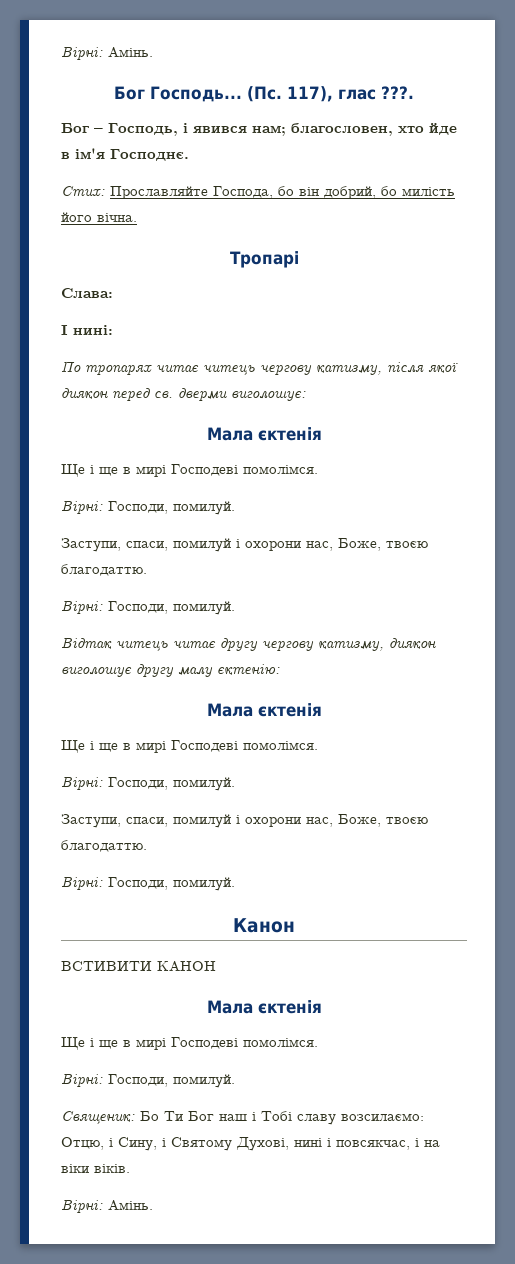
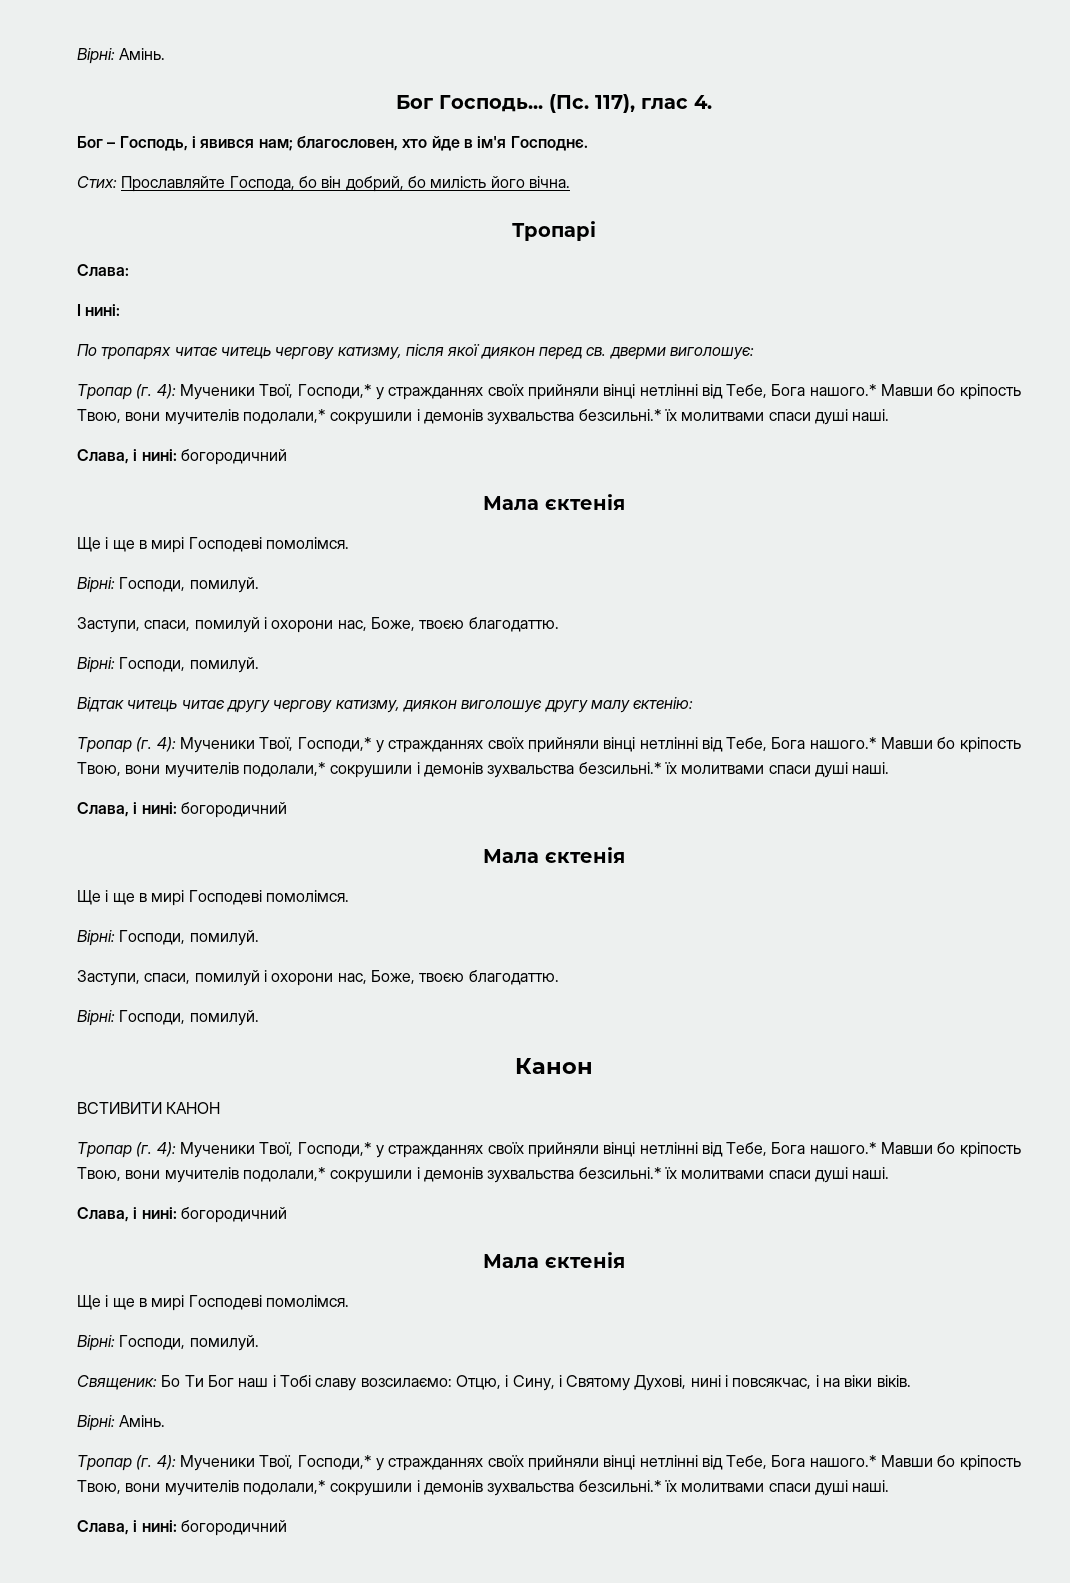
[381,86,414,99] ???. -> [694,95,712,109] 4.
(306, 396) none -> [77,384,1021,400] [77,409,890,425] [77,449,287,465] // Тропар (г. 4): Мученики Твої, Господи,* у стражданнях своїх прийняли вінці нетлінні від Тебе, Бога нашого.* Мавши бо кріпость Твою, вони мучителів подолали,* сокрушили і демонів зухвальства безсильні.* їх молитвами спаси душі наші. // Слава, і нині: богородичний
(280, 670) none -> [77,737,1021,753] [77,762,890,778] [77,802,287,818] // Тропар (г. 4): Мученики Твої, Господи,* у стражданнях своїх прийняли вінці нетлінні від Тебе, Бога нашого.* Мавши бо кріпость Твою, вони мучителів подолали,* сокрушили і демонів зухвальства безсильні.* їх молитвами спаси душі наші. // Слава, і нині: богородичний
(216, 966) none -> [77,1142,1021,1158] [77,1167,890,1183] [77,1207,287,1223] // Тропар (г. 4): Мученики Твої, Господи,* у стражданнях своїх прийняли вінці нетлінні від Тебе, Бога нашого.* Мавши бо кріпость Твою, вони мучителів подолали,* сокрушили і демонів зухвальства безсильні.* їх молитвами спаси душі наші. // Слава, і нині: богородичний
(153, 1205) none -> [77,1455,1021,1471] [77,1480,890,1496] [77,1520,287,1536] // Тропар (г. 4): Мученики Твої, Господи,* у стражданнях своїх прийняли вінці нетлінні від Тебе, Бога нашого.* Мавши бо кріпость Твою, вони мучителів подолали,* сокрушили і демонів зухвальства безсильні.* їх молитвами спаси душі наші. // Слава, і нині: богородичний

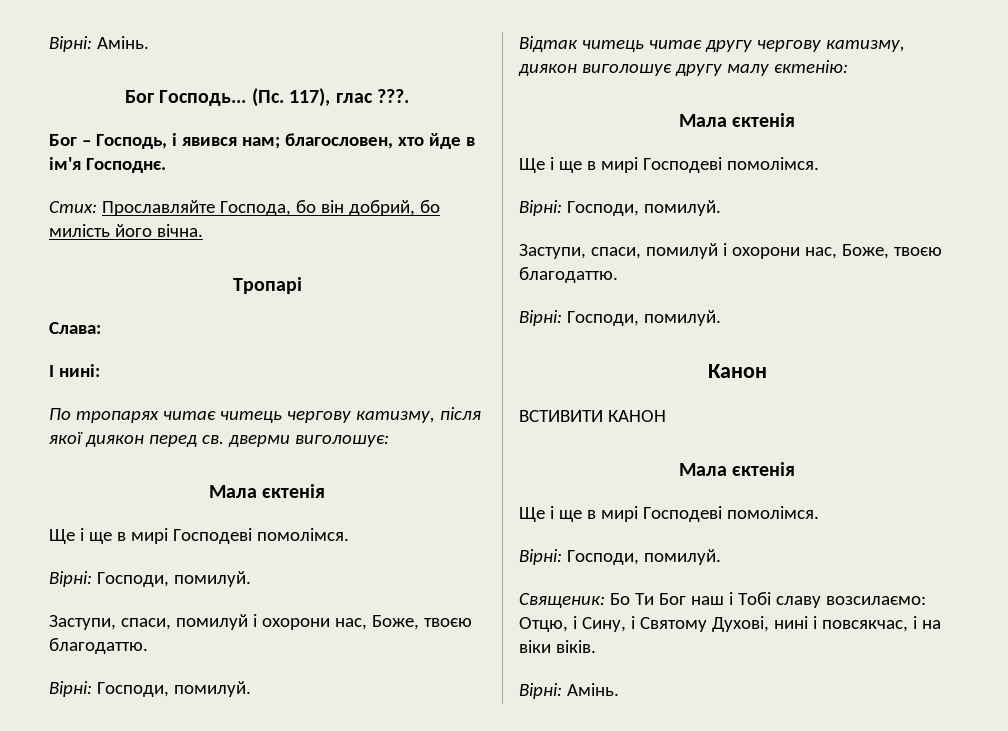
[694,95,712,109] 4. -> [377,89,409,103] ???.
[77,384,1021,400] [77,409,890,425] [77,449,287,465] // Тропар (г. 4): Мученики Твої, Господи,* у стражданнях своїх прийняли вінці нетлінні від Тебе, Бога нашого.* Мавши бо кріпость Твою, вони мучителів подолали,* сокрушили і демонів зухвальства безсильні.* їх молитвами спаси душі наші. // Слава, і нині: богородичний -> (389, 441) none
[77,737,1021,753] [77,762,890,778] [77,802,287,818] // Тропар (г. 4): Мученики Твої, Господи,* у стражданнях своїх прийняли вінці нетлінні від Тебе, Бога нашого.* Мавши бо кріпость Твою, вони мучителів подолали,* сокрушили і демонів зухвальства безсильні.* їх молитвами спаси душі наші. // Слава, і нині: богородичний -> (848, 66) none
[77,1142,1021,1158] [77,1167,890,1183] [77,1207,287,1223] // Тропар (г. 4): Мученики Твої, Господи,* у стражданнях своїх прийняли вінці нетлінні від Тебе, Бога нашого.* Мавши бо кріпость Твою, вони мучителів подолали,* сокрушили і демонів зухвальства безсильні.* їх молитвами спаси душі наші. // Слава, і нині: богородичний -> (666, 416) none
[77,1455,1021,1471] [77,1480,890,1496] [77,1520,287,1536] // Тропар (г. 4): Мученики Твої, Господи,* у стражданнях своїх прийняли вінці нетлінні від Тебе, Бога нашого.* Мавши бо кріпость Твою, вони мучителів подолали,* сокрушили і демонів зухвальства безсильні.* їх молитвами спаси душі наші. // Слава, і нині: богородичний -> (619, 689) none

